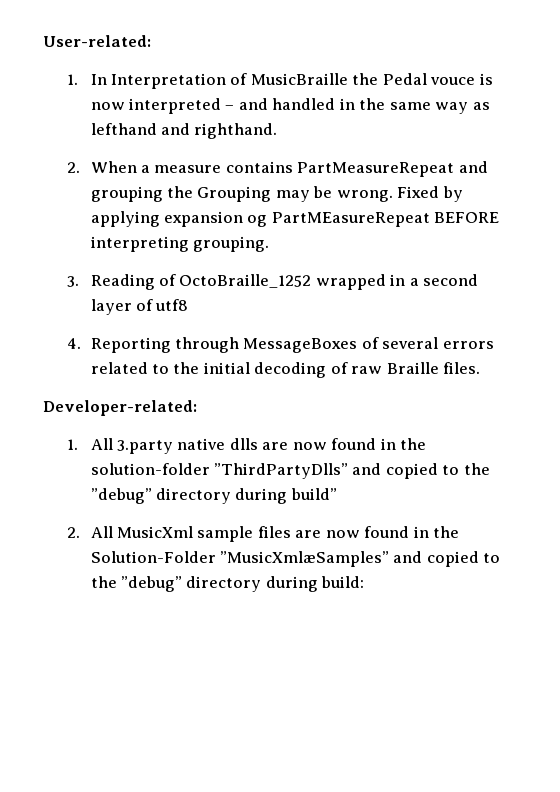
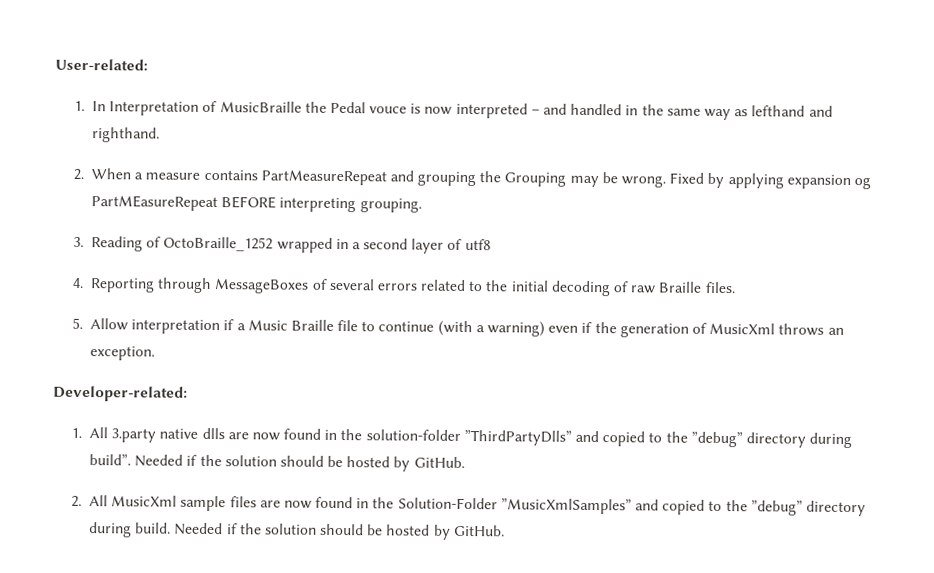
(481, 368) none -> [71,317,844,338] [89,346,155,361] // 5. Allow interpretation if a Music Braille file to continue (with a warning) even if the generation of MusicXml throws an exception.
[290,488,337,500] build” -> [88,454,465,472] build”. Needed if the solution should be hosted by GitHub.
[220,551,501,567] [90,576,365,592] ”MusicXmlæSamples” and copied to the ”debug” directory during build: -> [500,498,866,517] [88,522,505,540] ”MusicXmlSamples” and copied to the ”debug” directory during build. Needed if the solution should be hosted by GitHub.

